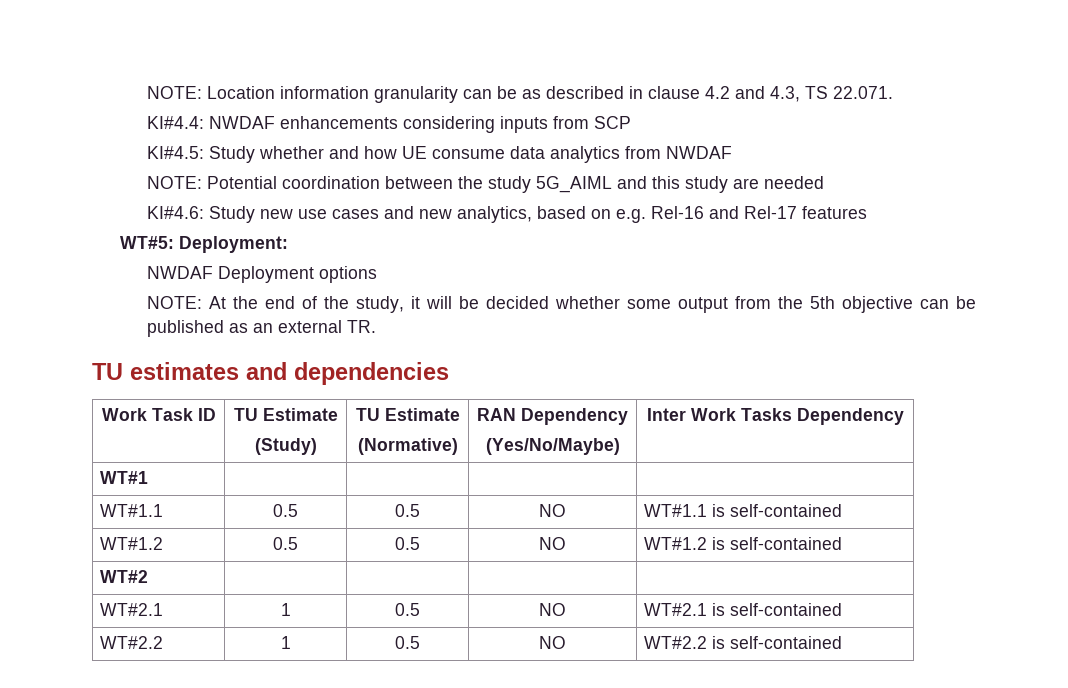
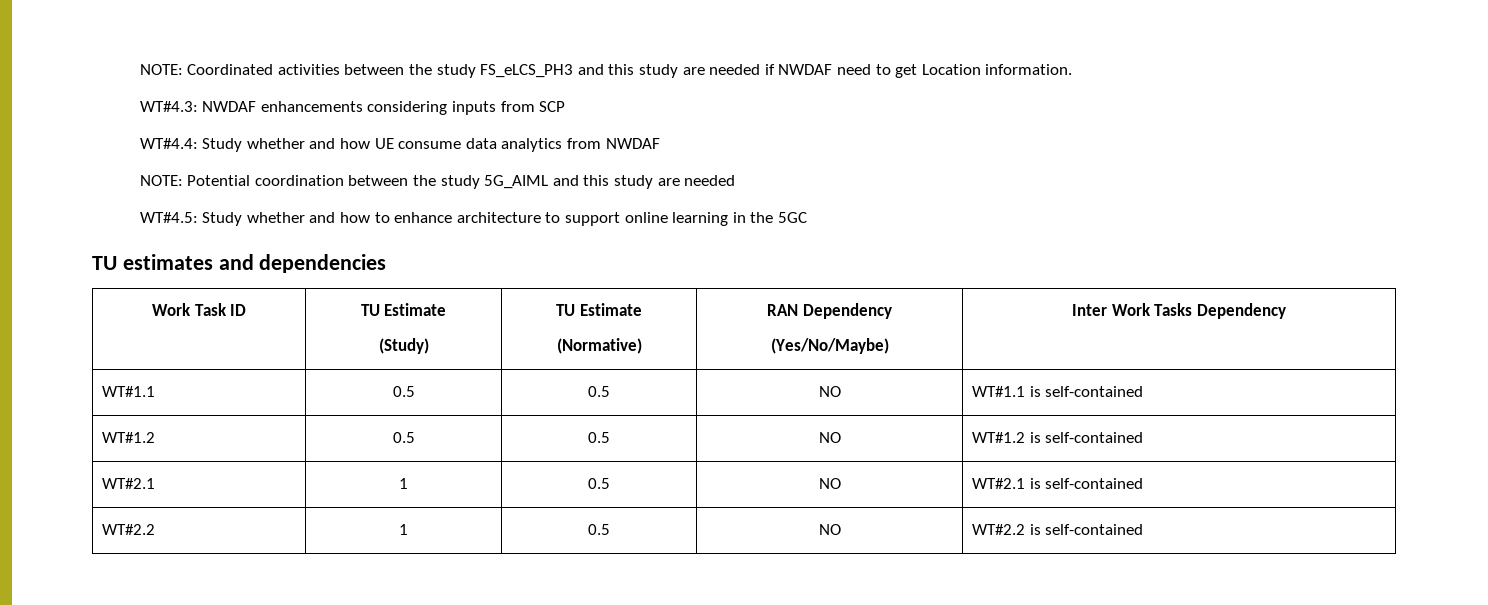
[147,86,894,103] [147,116,205,129] NOTE: Location information granularity can be as described in clause 4.2 and 4.3, TS 22.071. // KI#4.4: -> [139,64,1073,78] [139,101,198,112] NOTE: Coordinated activities between the study FS_eLCS_PH3 and this study are needed if NWDAF need to get Location information. // WT#4.3:
[147,146,205,159] KI#4.5: -> [139,138,198,149] WT#4.4:
[147,206,868,223] [119,236,288,253] [147,266,378,283] [147,296,977,313] [147,320,377,337] KI#4.6: Study new use cases and new analytics, based on e.g. Rel-16 and Rel-17 features // WT#5: Deployment: // NWDAF Deployment options // NOTE: At the end of the study, it will be decided whether some output from the 5th objective can be published as an external TR. -> [139,212,807,226] WT#4.5: Study whether and how to enhance architecture to support online learning in the 5GC
[99,471,148,484] // WT#1 | | | | -> (1286, 311) none
[99,570,148,583] // WT#2 | | | | -> (1144, 437) none

